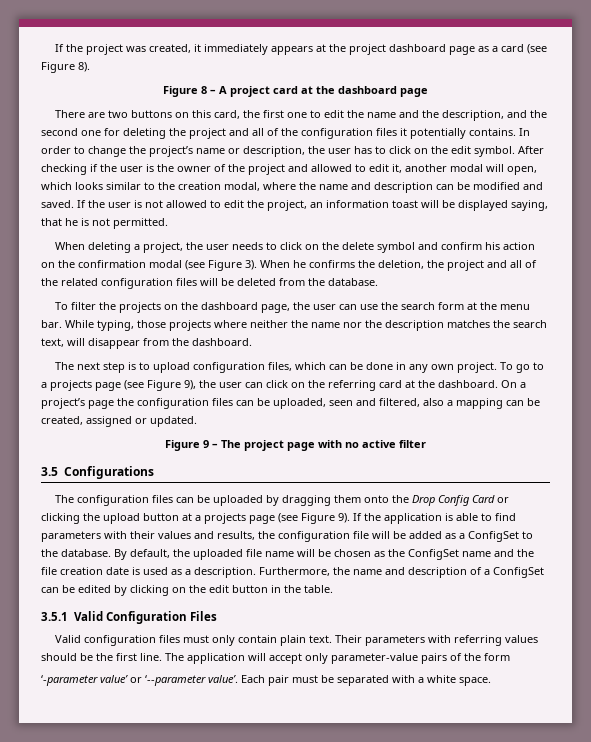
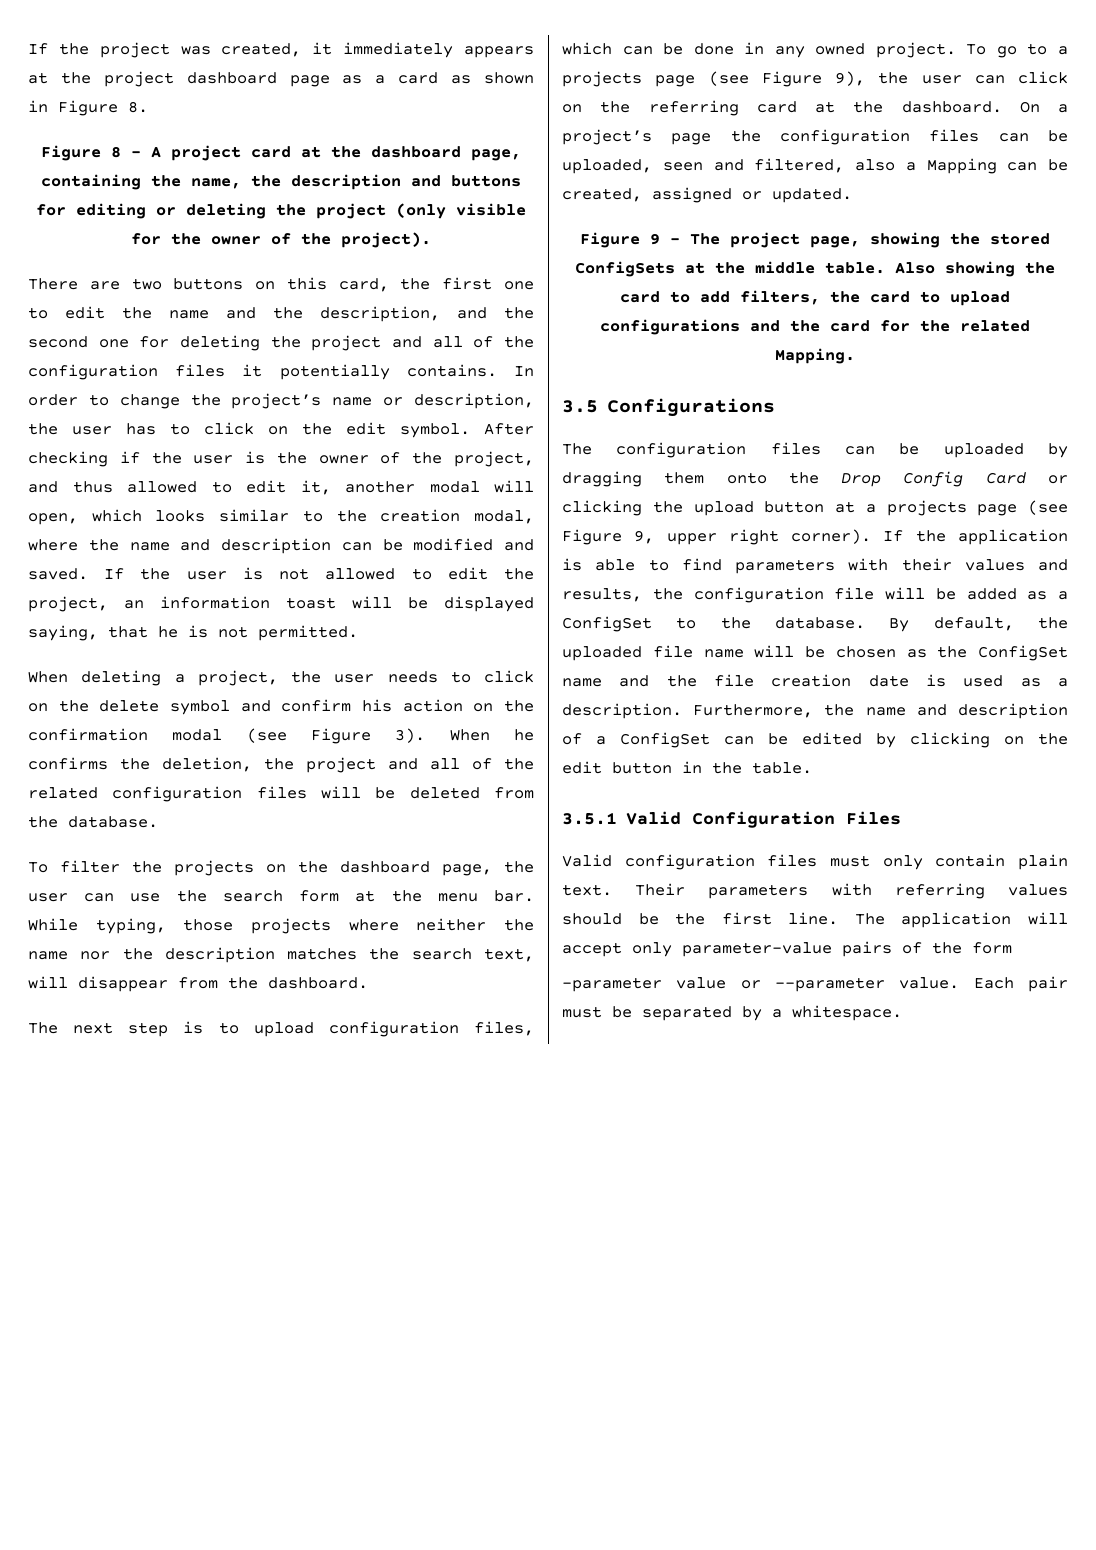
[527,44,548,54] [41,62,90,73] (see Figure 8). -> [451,72,535,84] [28,100,148,116] as shown in Figure 8.
[400,88,428,97] page -> [471,149,521,161] [41,174,521,190] [36,203,526,219] [131,232,431,248] page, containing the name, the description and buttons for editing or deleting the project (only visible for the owner of the project).
[248,164,308,175] project and -> [453,451,534,467] [28,481,113,493] project, and thus
[431,364,455,370] own -> [815,43,866,55] owned
[456,398,503,409] mapping -> [926,158,997,174] Mapping
[287,440,426,451] page with no active filter -> [810,232,1050,248] [575,261,1055,277] [620,290,1010,306] [600,319,1030,335] [775,348,855,364] page, showing the stored ConfigSets at the middle table. Also showing the card to add filters, the card to upload configurations and the card for the related Mapping.
[338,513,350,523] 9). -> [634,529,872,545] 9, upper right corner).
[41,675,238,686] ‘-parameter value’ or ‘--parameter value’. -> [562,977,960,992] -parameter value or --parameter value.
[392,675,491,686] with a white space. -> [742,1005,902,1021] by a whitespace.

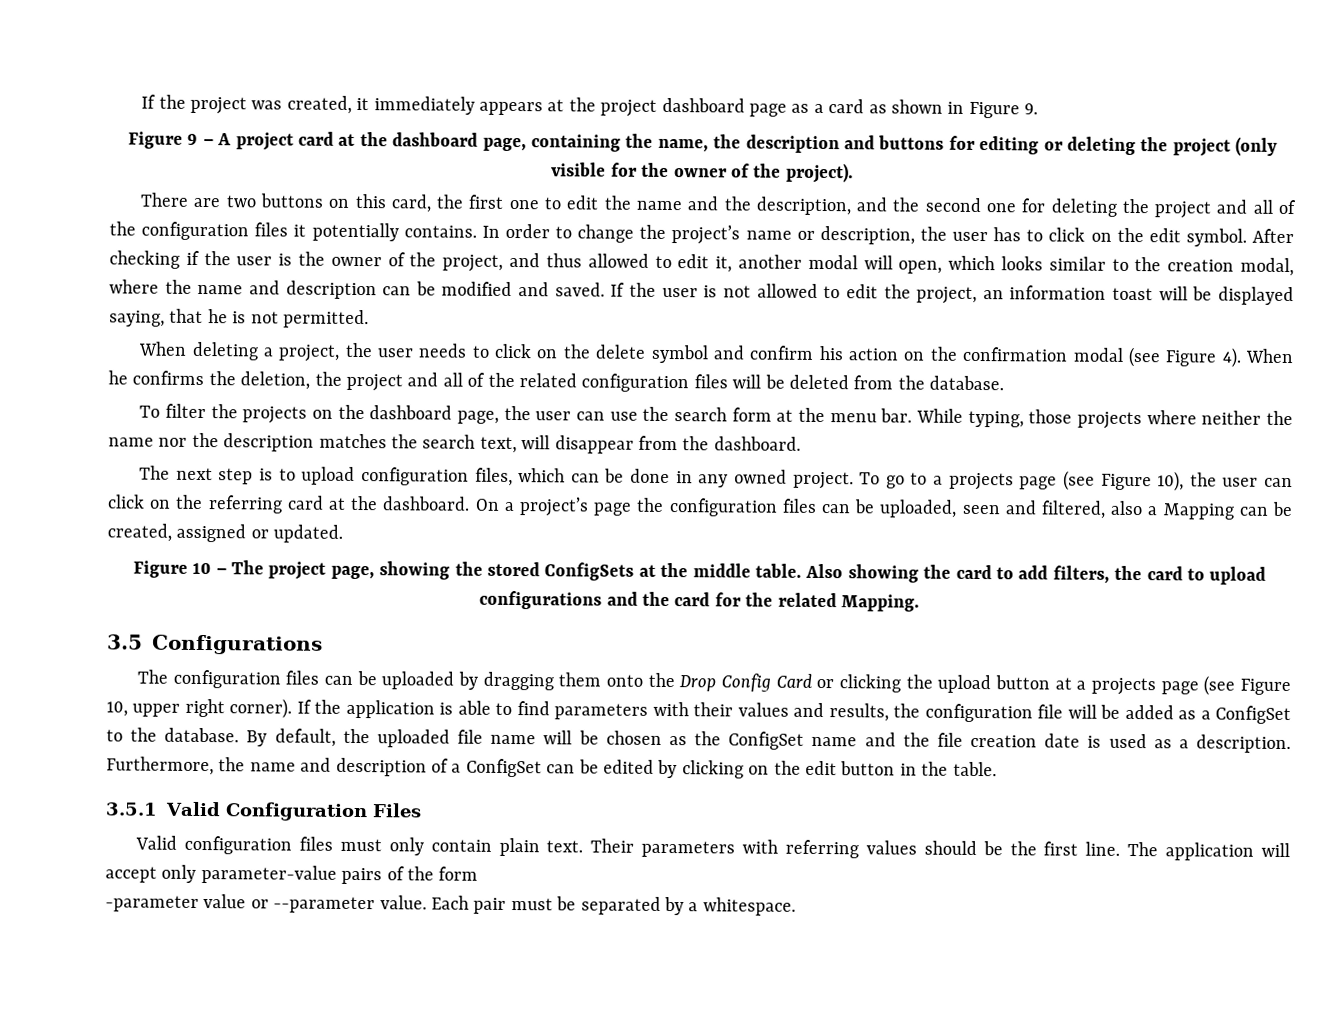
[128,101,148,113] [41,145,121,161] 8. // Figure 8 -> [1024,103,1039,115] [127,131,199,149] 9. // Figure 9
[395,728,426,743] 3). -> [1221,347,1242,368] 4).
[835,71,865,86] 9), -> [1157,471,1185,492] 10),
[650,233,660,245] 9 -> [192,562,212,575] 10
[634,530,655,544] 9, -> [106,701,128,717] 10,

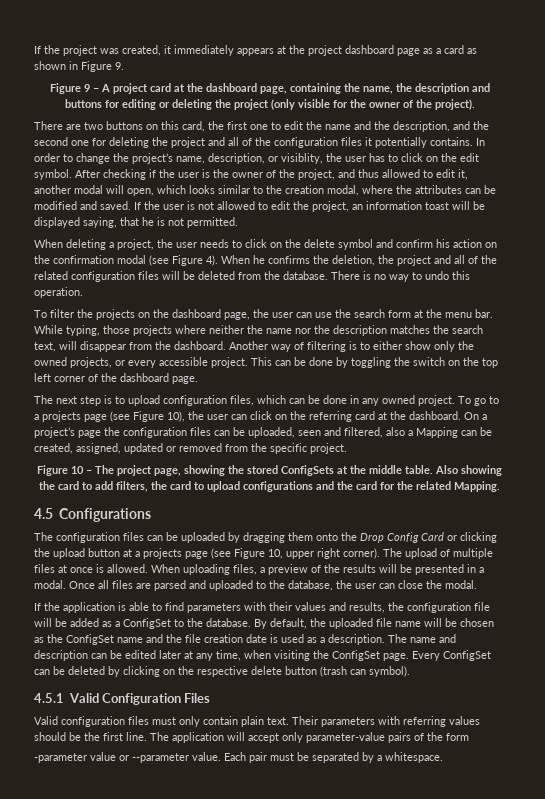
[745,225,915,245] name or description, -> [176,153,323,164] name, description, or visiblity,
[197,280,377,300] name and description -> [415,185,462,194] attributes
(1005, 383) none -> [331,271,470,282] [34,287,83,298] There is no way to undo this operation.
(801, 443) none -> [229,341,474,352] [34,357,498,368] [34,373,198,384] Another way of filtering is to either show only the owned projects, or every accessible project. This can be done by toggling the switch on the top left corner of the dashboard page.
[176,523,344,543] assigned or updated. -> [76,443,347,454] assigned, updated or removed from the specific project.
[107,634,143,650] 3.5 -> [34,508,53,519] 4.5
(293, 708) none -> [383,548,493,559] [34,564,484,575] [34,580,477,591] The upload of multiple files at once is allowed. When uploading files, a preview of the results will be presented in a modal. Once all files are parsed and uploaded to the database, the user can close the modal. //
[106,756,462,777] Furthermore, the name and description of a -> [388,634,456,643] [34,650,440,661] The name and description can be edited later at any time, when visiting the ConfigSet page. Every
[602,759,654,774] edited -> [68,666,105,675] deleted
[804,760,997,777] [105,802,158,816] edit button in the table. // 3.5.1 -> [197,666,410,677] [34,693,64,703] respective delete button (trash can symbol). // 4.5.1

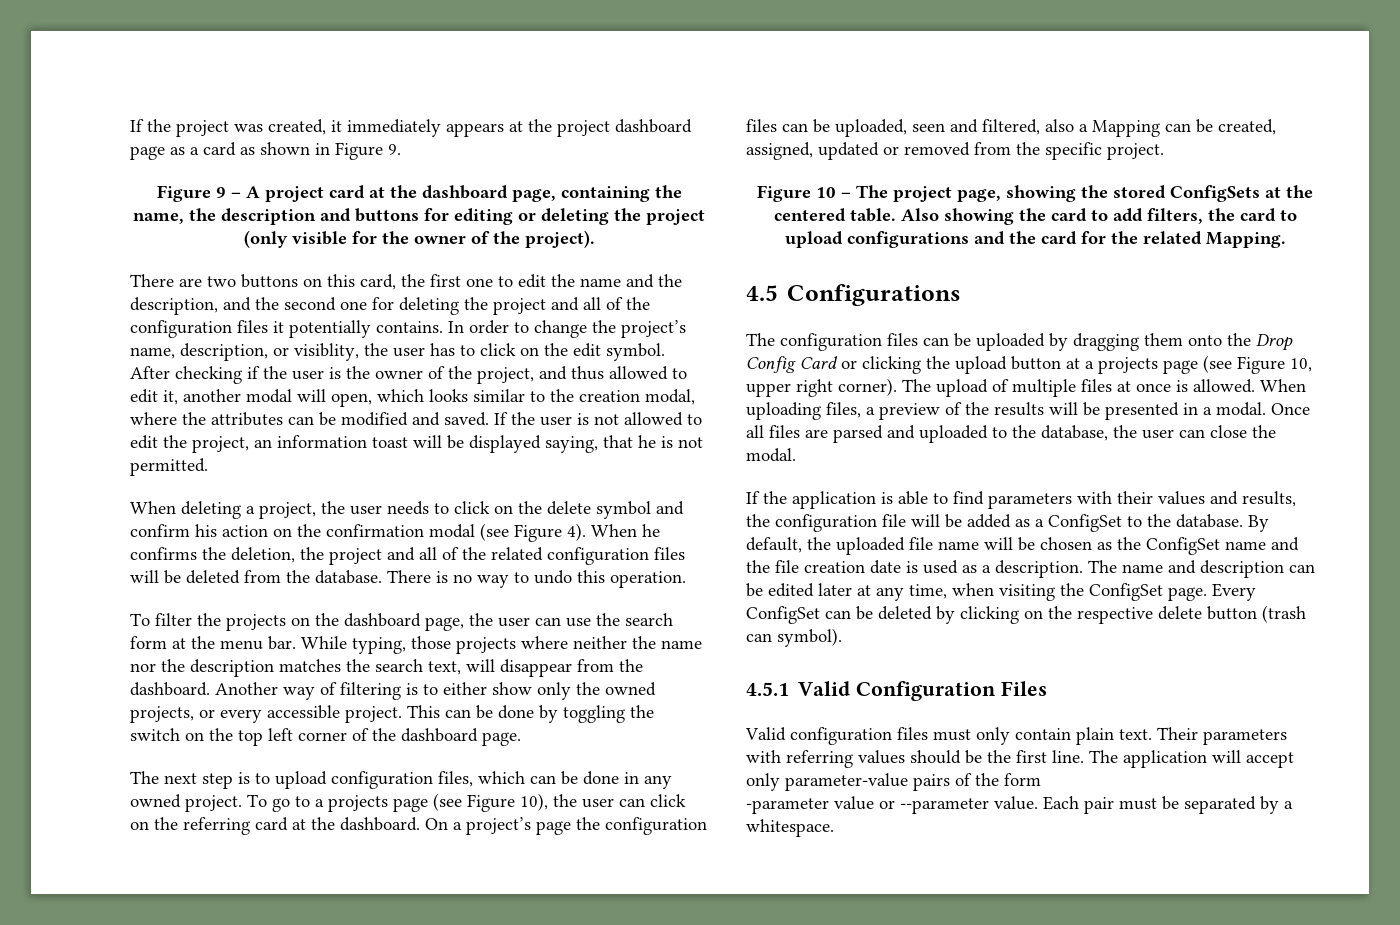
[369,465,402,474] middle -> [773,208,846,222] centered

